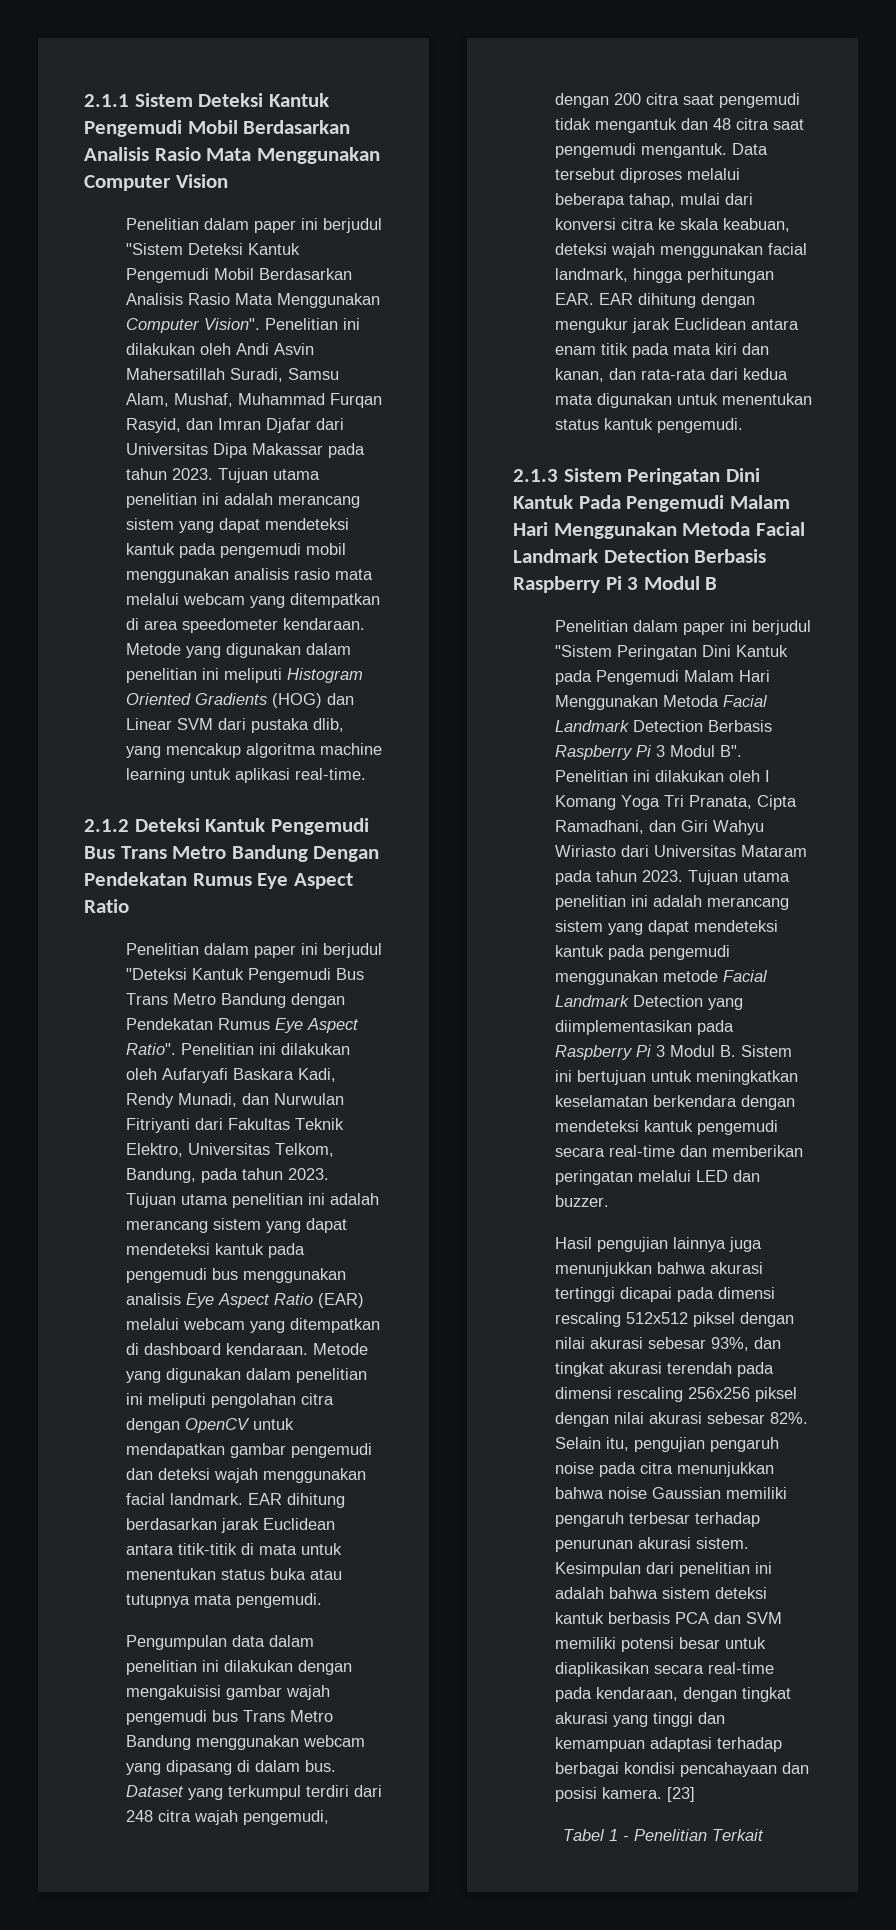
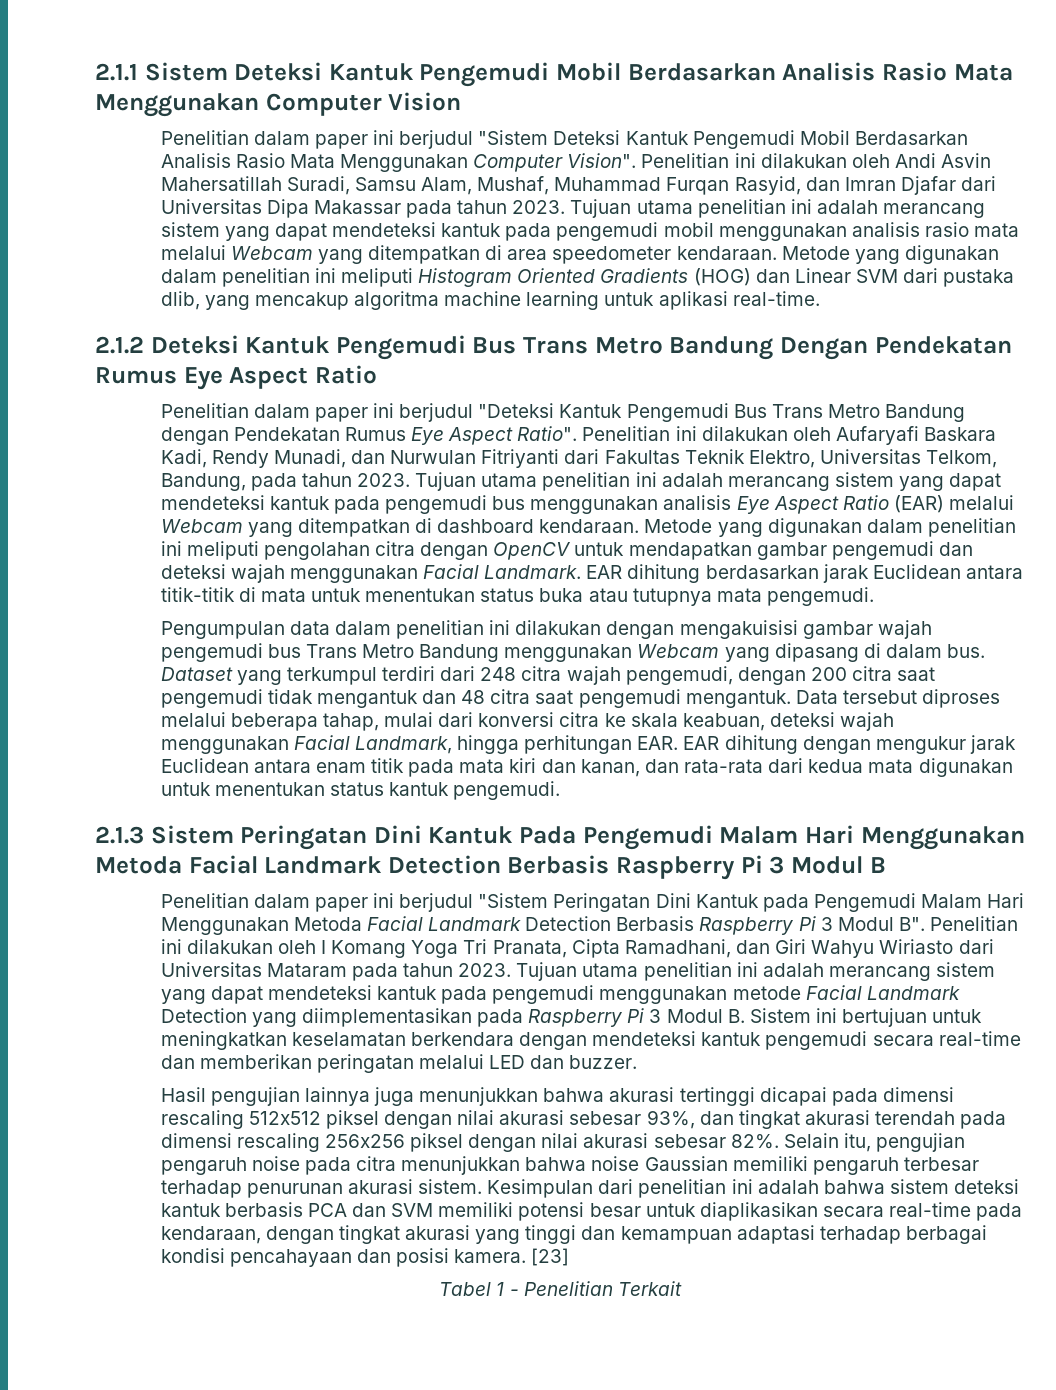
[182,593,245,605] webcam -> [230,246,313,260] Webcam
[182,1318,245,1330] webcam -> [160,519,243,533] Webcam
[125,1493,243,1505] facial landmark. -> [423,564,582,579] Facial Landmark.
[302,1735,365,1747] webcam -> [637,644,720,658] Webcam
[767,243,807,255] [554,268,628,282] facial landmark, -> [293,735,452,754] Facial Landmark,

